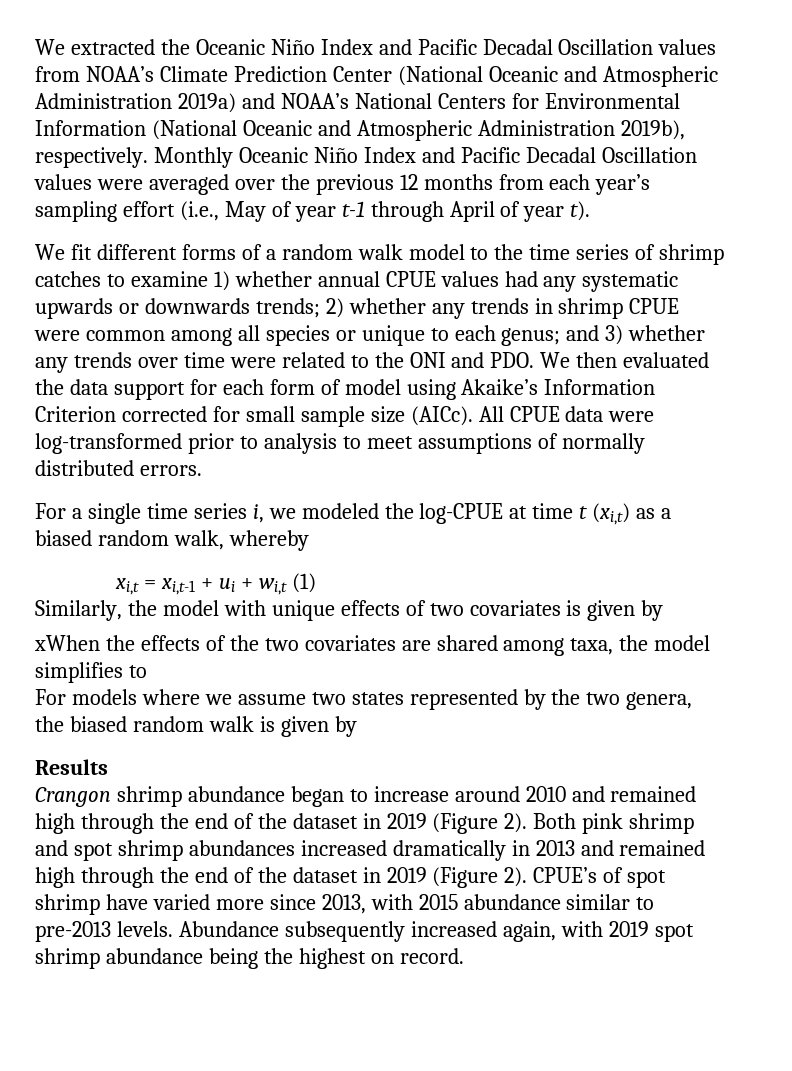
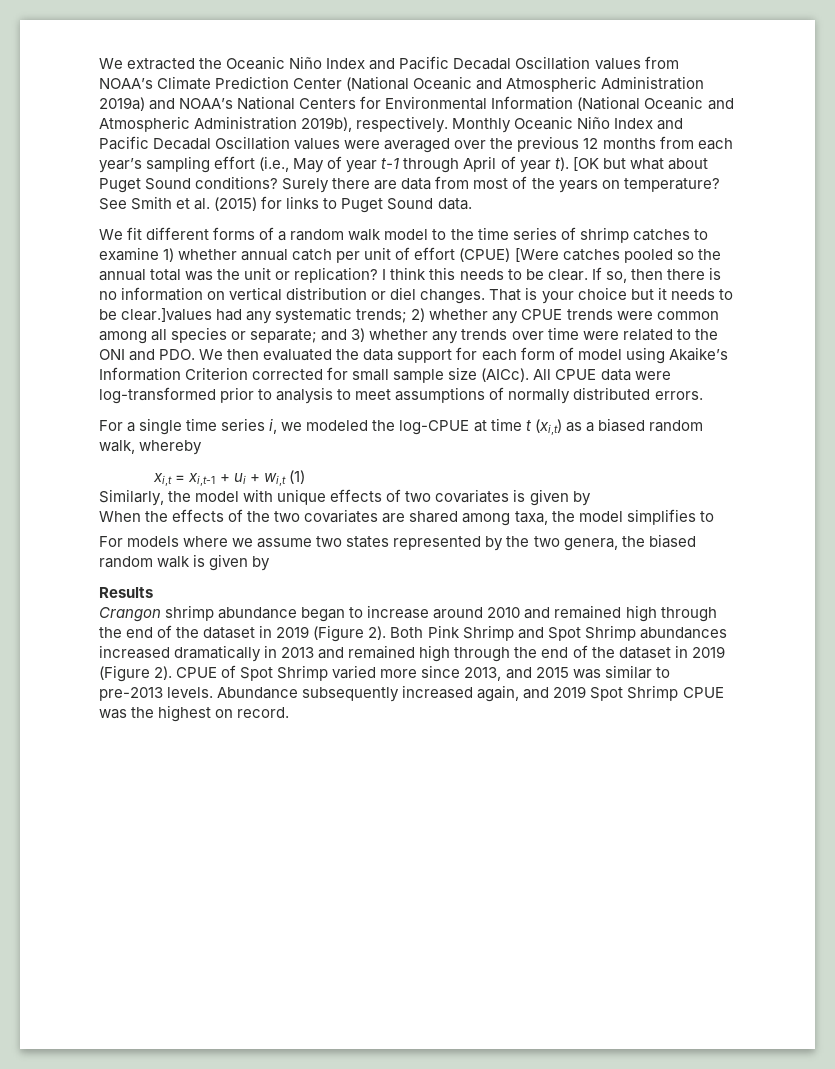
(591, 211) none -> [572,157,708,171] [99,176,720,193] [99,196,472,213] [OK but what about Puget Sound conditions? Surely there are data from most of the years on temperature? See Smith et al. (2015) for links to Puget Sound data.
[385,271,679,292] [35,298,680,319] CPUE values had any systematic upwards or downwards trends; 2) whether any trends in shrimp CPUE -> [292,247,721,263] [99,267,721,283] [99,287,733,304] [99,307,613,324] catch per unit of effort (CPUE) [Were catches pooled so the annual total was the unit or replication? I think this needs to be clear. If so, then there is no information on vertical distribution or diel changes. That is your choice but it needs to be clear.]values had any systematic trends; 2) whether any CPUE trends
[361,325,561,346] unique to each genus; -> [250,329,318,343] separate;
[34,635,100,651] xWhen -> [99,511,141,522] When
[582,813,695,834] [35,840,183,861] pink shrimp and spot shrimp -> [427,625,636,641] Pink Shrimp and Spot Shrimp
[533,867,667,888] [35,894,148,915] CPUE’s of spot shrimp have -> [176,665,329,681] CPUE of Spot Shrimp
[370,894,561,910] with 2015 abundance -> [505,667,601,679] and 2015 was
[560,921,694,942] [35,948,258,969] with 2019 spot shrimp abundance being -> [523,685,724,701] [99,709,127,719] and 2019 Spot Shrimp CPUE was

